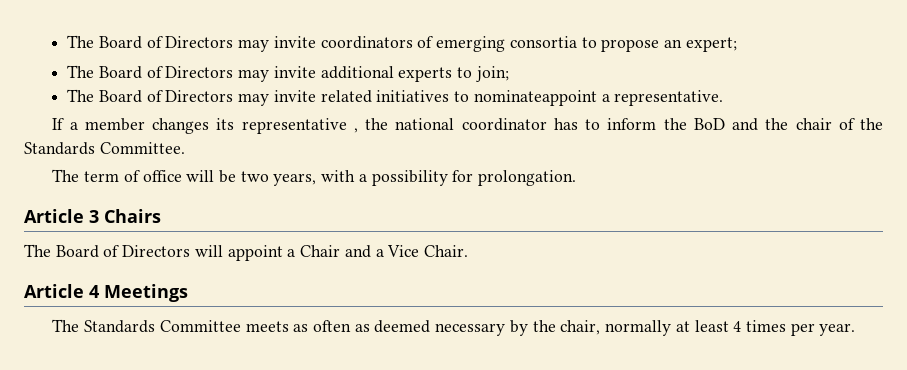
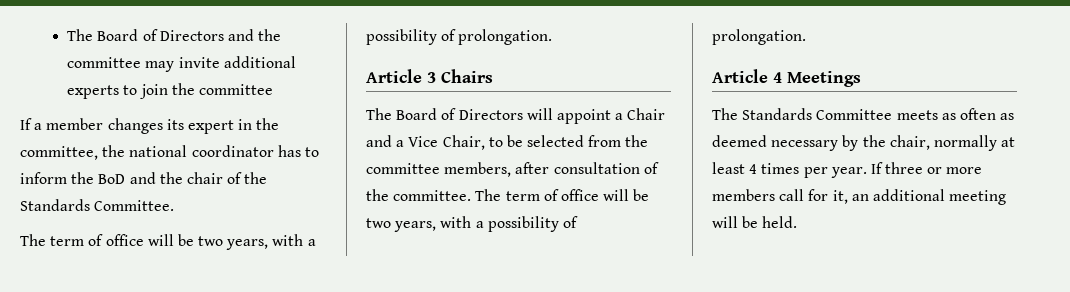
[67,35,737,52] [67,65,234,79] The Board of Directors may invite coordinators of emerging consortia to propose an expert; // The Board of Directors -> [67,29,282,41] [67,57,142,68] The Board of Directors and the committee
[475,66,509,82] [67,89,724,106] join; // The Board of Directors may invite related initiatives to nominateappoint a representative. -> [139,83,274,99] join the committee
[241,118,358,134] representative , -> [187,118,280,134] [20,146,98,160] expert in the committee,
[452,170,474,182] for -> [441,29,457,41] of
[423,245,468,257] Chair. -> [442,135,649,150] [366,162,659,177] [366,189,650,201] [366,216,578,232] [712,29,806,45] Chair, to be selected from the committee members, after consultation of the committee. The term of office will be two years, with a possibility of prolongation.
(856, 329) none -> [870,162,983,174] [712,189,1007,205] [712,216,798,228] If three or more members call for it, an additional meeting will be held.

